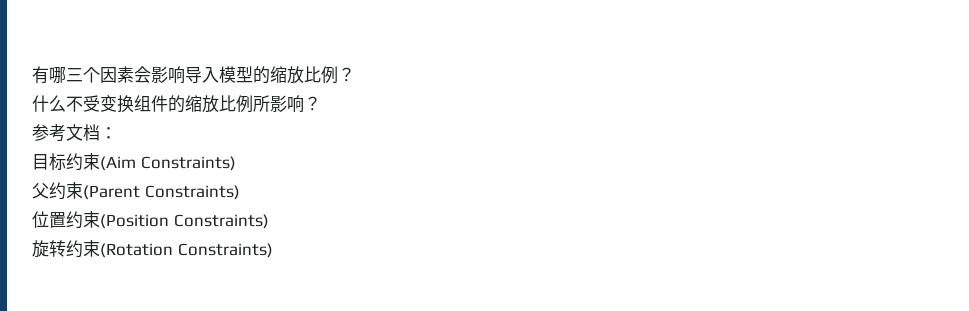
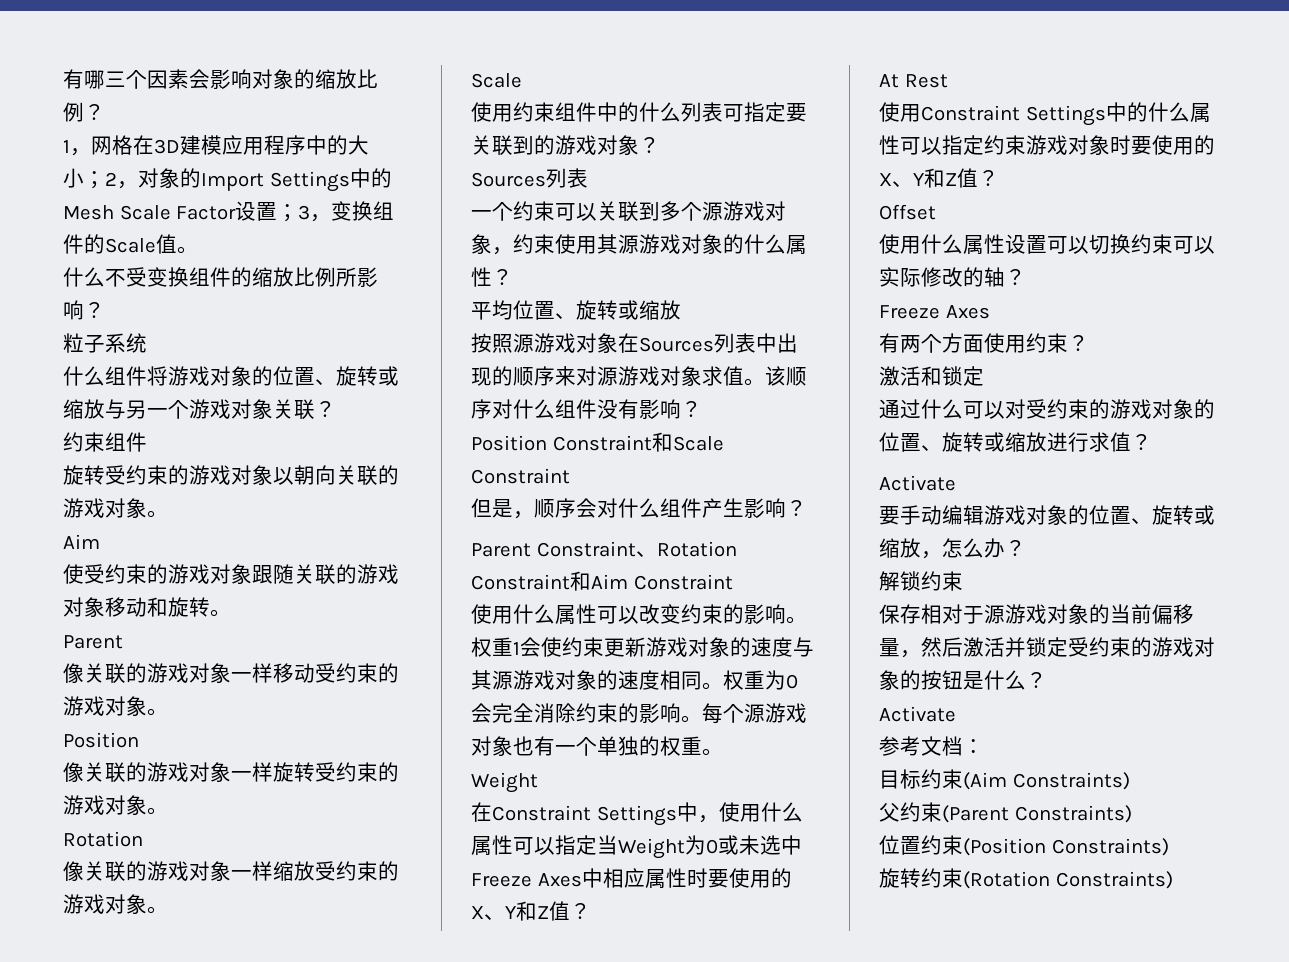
[185,66,253,83] 导入模型 -> [252,69,294,89] 对象
(355, 74) none -> [63,135,369,156] [63,168,392,192] [63,201,395,222] [63,234,198,254] // 1，网格在3D建模应用程序中的大小；2，对象的Import Settings中的Mesh Scale Factor设置；3，变换组件的Scale值。
(321, 103) none -> [63,333,147,353] [63,366,399,386] [63,399,336,420] [63,432,147,452] [63,465,399,486] [63,498,168,518] [63,534,100,549] [63,564,399,585] [63,597,231,617] [63,635,123,649] [63,663,399,684] [63,696,168,716] [63,732,139,748] [63,762,399,783] [63,795,168,815] [63,831,143,847] [63,861,399,882] [63,894,168,914] [471,73,522,88] [471,102,807,122] [471,135,660,156] [471,168,588,188] [471,201,786,222] [471,234,807,255] [471,267,513,287] [471,300,681,320] [471,333,798,353] [471,366,807,386] [471,399,702,419] [471,432,724,452] [471,468,570,484] [471,498,807,519] [471,541,737,557] [471,571,733,591] [471,604,807,625] [471,637,814,657] [471,670,798,690] [471,703,807,724] [471,736,723,756] [471,772,538,793] [471,802,803,826] [471,835,802,859] [471,868,792,889] [471,901,591,921] [879,74,948,88] [879,102,1211,126] [879,135,1215,155] [879,168,999,188] [879,204,936,220] [879,234,1215,255] [879,267,1026,287] [879,305,990,319] [879,333,1089,353] [879,366,984,386] [879,399,1215,419] [879,432,1152,452] [879,475,956,491] [879,505,1215,525] [879,538,1026,559] [879,571,963,591] [879,604,1194,625] [879,637,1215,658] [879,670,1047,690] [879,706,956,722] // 粒子系统 // 什么组件将游戏对象的位置、旋转或缩放与另一个游戏对象关联？ // 约束组件 // 旋转受约束的游戏对象以朝向关联的游戏对象。 // Aim // 使受约束的游戏对象跟随关联的游戏对象移动和旋转。 // Parent // 像关联的游戏对象一样移动受约束的游戏对象。 // Position // 像关联的游戏对象一样旋转受约束的游戏对象。 // Rotation // 像关联的游戏对象一样缩放受约束的游戏对象。 // Scale // 使用约束组件中的什么列表可指定要关联到的游戏对象？ // Sources列表 // 一个约束可以关联到多个源游戏对象，约束使用其源游戏对象的什么属性？ // 平均位置、旋转或缩放 // 按照源游戏对象在Sources列表中出现的顺序来对源游戏对象求值。该顺序对什么组件没有影响？ // Position Constraint和Scale Constraint // 但是，顺序会对什么组件产生影响？ // Parent Constraint、Rotation Constraint和Aim Constraint // 使用什么属性可以改变约束的影响。权重1会使约束更新游戏对象的速度与其源游戏对象的速度相同。权重为0会完全消除约束的影响。每个源游戏对象也有一个单独的权重。 // Weight // 在Constraint Settings中，使用什么属性可以指定当Weight为0或未选中Freeze Axes中相应属性时要使用的X、Y和Z值？ // At Rest // 使用Constraint Settings中的什么属性可以指定约束游戏对象时要使用的X、Y和Z值？ // Offset // 使用什么属性设置可以切换约束可以实际修改的轴？ // Freeze Axes // 有两个方面使用约束？ // 激活和锁定 // 通过什么可以对受约束的游戏对象的位置、旋转或缩放进行求值？ // Activate // 要手动编辑游戏对象的位置、旋转或缩放，怎么办？ // 解锁约束 // 保存相对于源游戏对象的当前偏移量，然后激活并锁定受约束的游戏对象的按钮是什么？ // Activate

